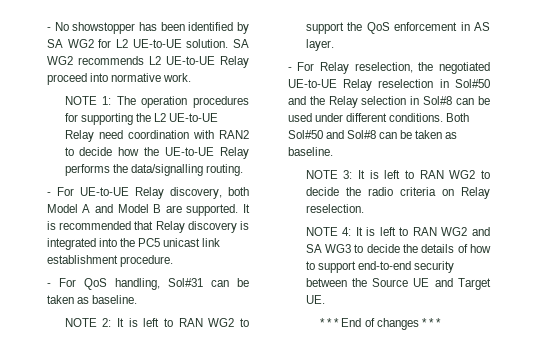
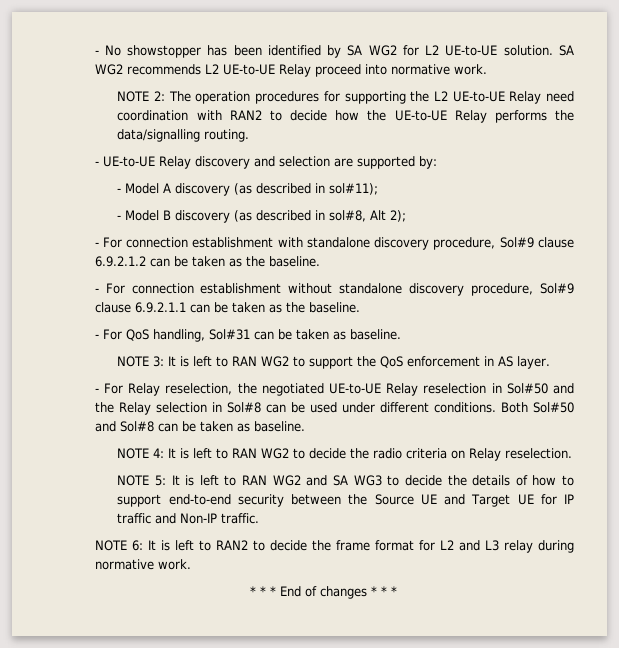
[102,96,112,105] 1: -> [154,91,166,101] 2:
[56,187,249,199] [46,204,250,216] [46,221,250,233] [46,238,221,250] [46,255,173,267] For UE-to-UE Relay discovery, both Model A and Model B are supported. It is recommended that Relay discovery is integrated into the PC5 unicast link establishment procedure. -> [102,156,437,169] [117,183,379,196] [117,210,407,223] [94,237,574,250] [94,256,320,267] [94,283,574,296] [94,302,360,313] UE-to-UE Relay discovery and selection are supported by: // - Model A discovery (as described in sol#11); // - Model B discovery (as described in sol#8, Alt 2); // - For connection establishment with standalone discovery procedure, Sol#9 clause 6.9.2.1.2 can be taken as the baseline. // - For connection establishment without standalone discovery procedure, Sol#9 clause 6.9.2.1.1 can be taken as the baseline.
[102,318,112,327] 2: -> [153,356,165,367] 3:
[343,170,353,179] 3: -> [153,448,165,458] 4:
[342,227,352,236] 4: -> [154,475,166,486] 5:
[305,295,325,304] UE. -> [517,494,575,505] [117,513,260,524] [94,540,575,553] [94,559,191,570] UE for IP traffic and Non-IP traffic. // NOTE 6: It is left to RAN2 to decide the frame format for L2 and L3 relay during normative work.

